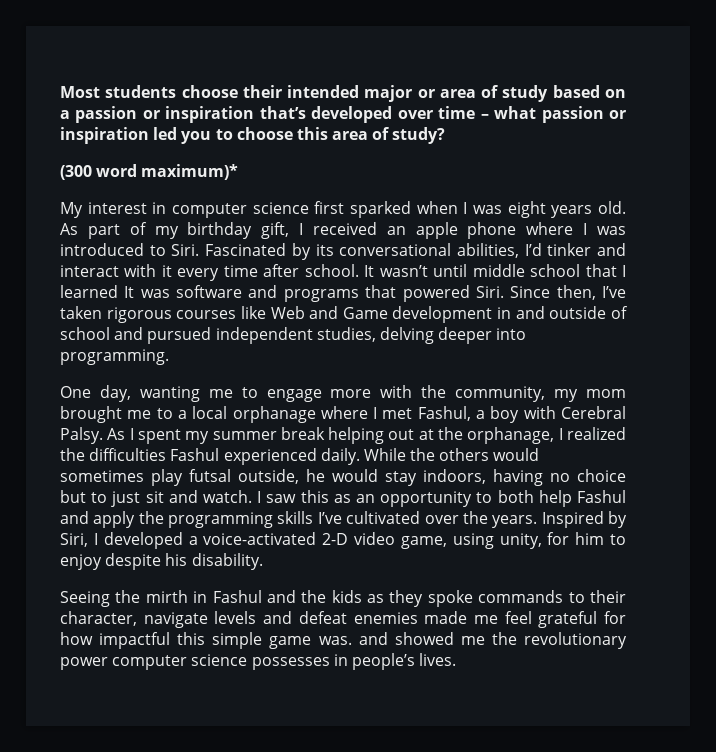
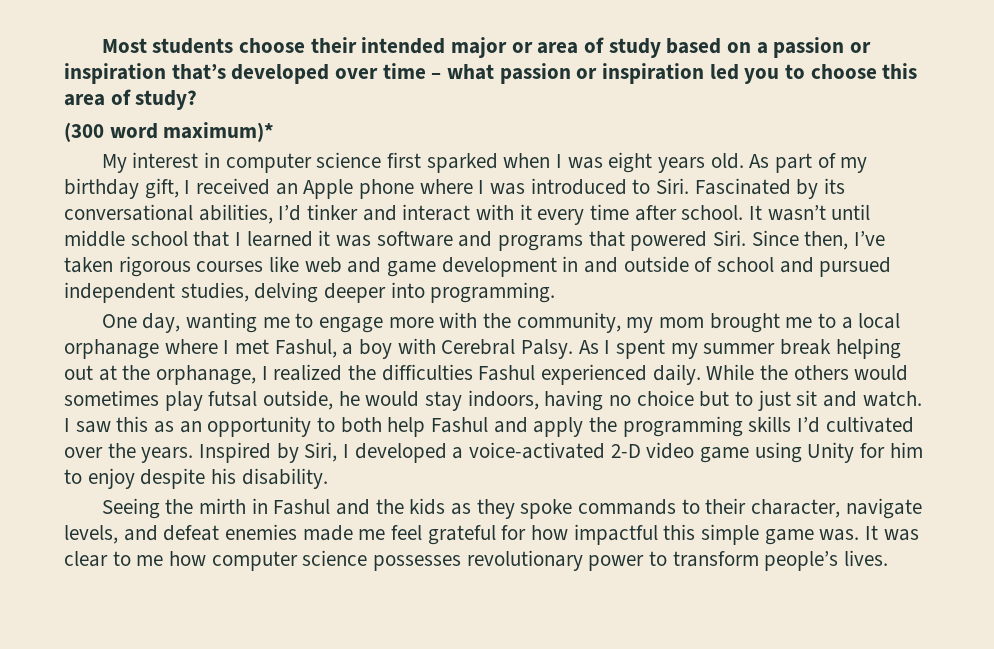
[415,222,458,239] apple -> [303,179,354,199] Apple
[124,286,135,298] It -> [318,230,331,246] it
[270,306,388,319] Web and Game -> [304,257,437,277] web and game
[317,512,342,524] I’ve -> [797,417,821,433] I’d
[400,533,542,549] game, using unity, -> [700,442,855,463] game using Unity
[214,611,257,624] levels -> [64,525,118,544] levels,
[358,632,628,649] [60,654,348,670] and showed me the revolutionary power computer science possesses in -> [865,525,919,541] [64,550,759,571] It was clear to me how computer science possesses revolutionary power to transform

